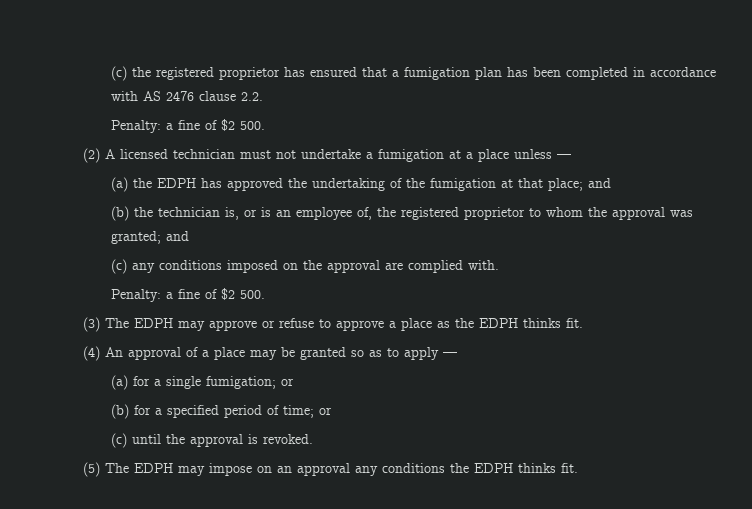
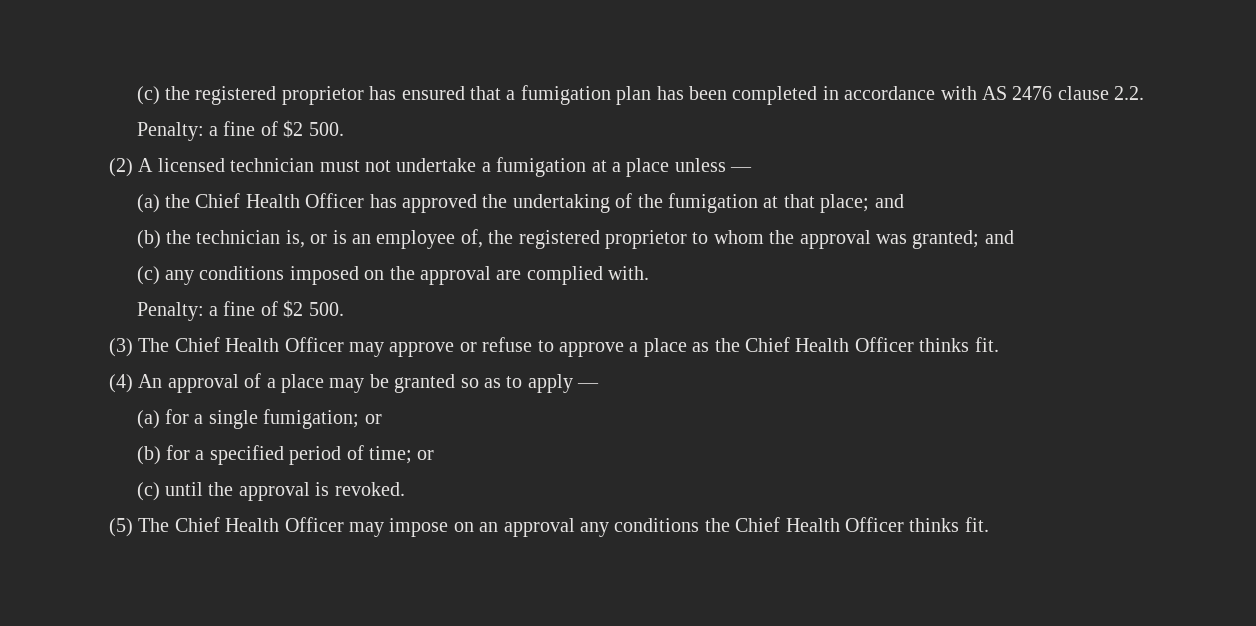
[156,178,196,188] EDPH -> [195,193,365,208] Chief Health Officer
[133,318,173,328] EDPH -> [174,337,344,352] Chief Health Officer
[478,318,518,328] EDPH -> [745,337,914,352] Chief Health Officer
[133,463,173,473] EDPH -> [174,517,344,532] Chief Health Officer
[473,463,513,473] EDPH -> [735,517,905,532] Chief Health Officer

